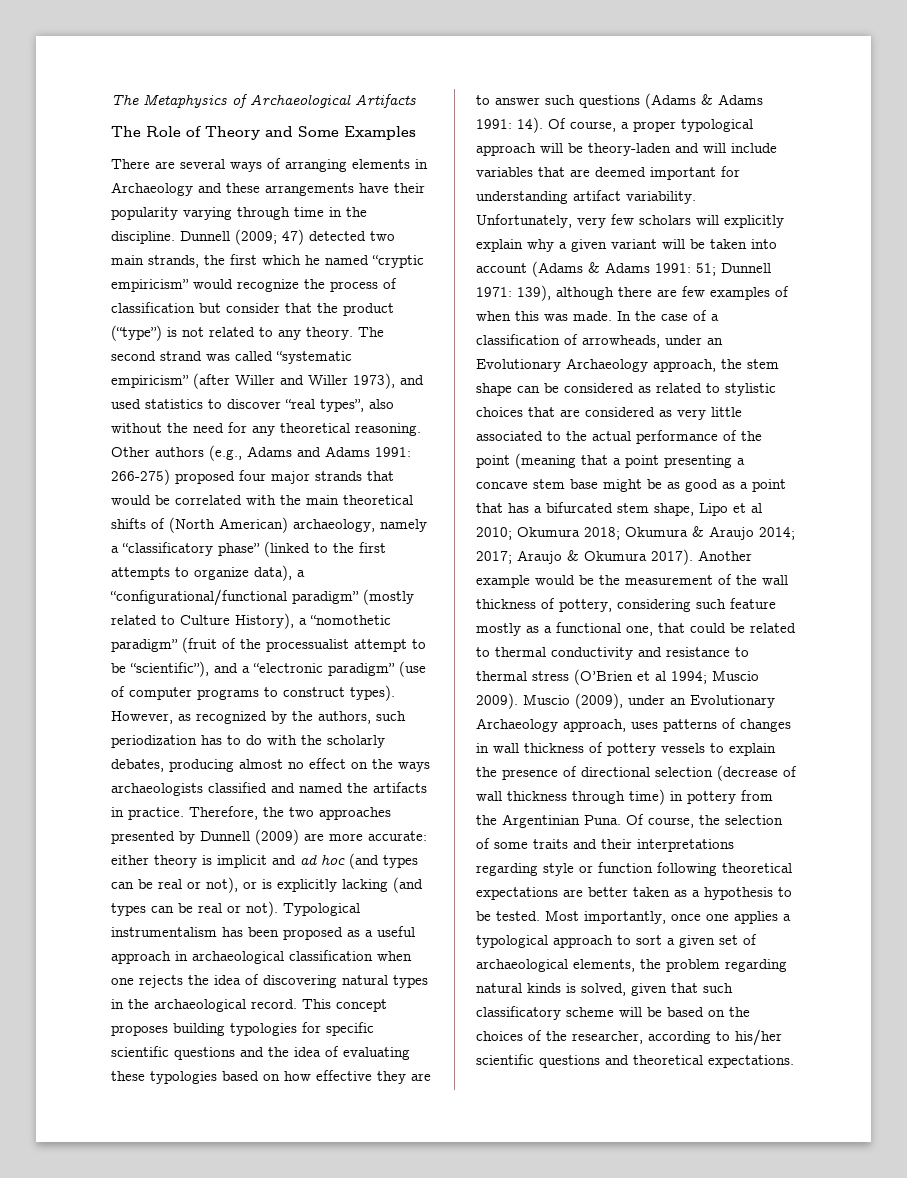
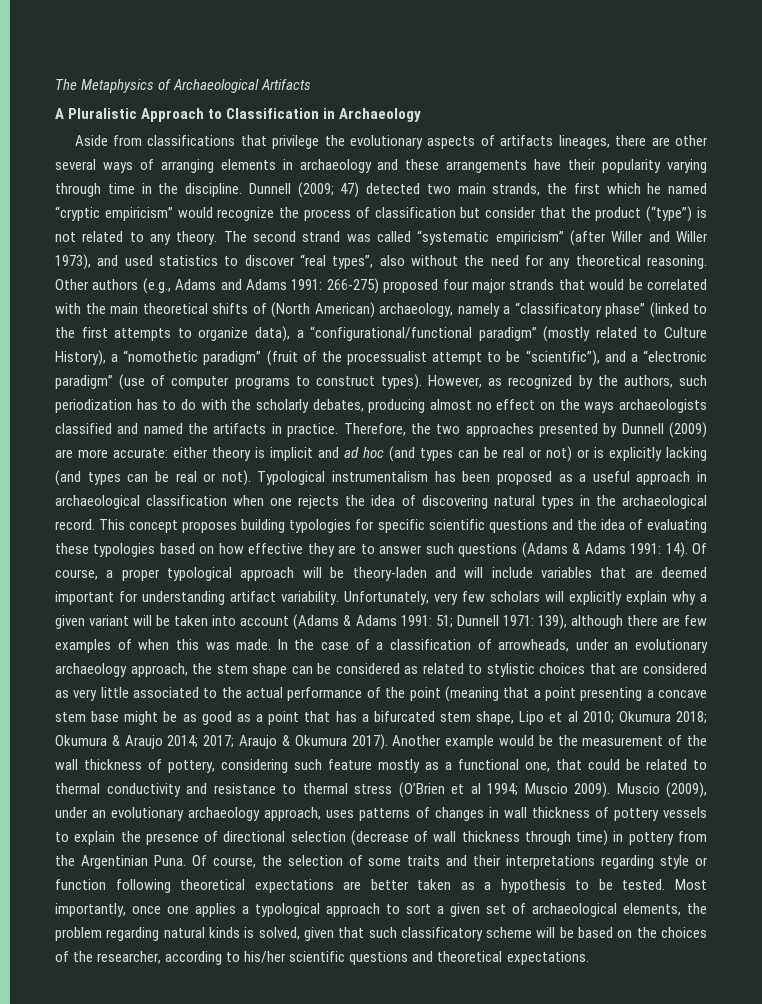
[111,126,416,140] [111,159,175,169] The Role of Theory and Some Examples // There are -> [55,108,422,122] [74,135,709,149] A Pluralistic Approach to Classification in Archaeology // Aside from classifications that privilege the evolutionary aspects of artifacts lineages, there are other
[111,182,193,196] Archaeology -> [299,159,372,173] archaeology
[206,877,238,893] not), -> [546,446,572,462] not)
[476,358,648,372] Evolutionary Archaeology -> [635,639,708,653] [55,663,127,677] evolutionary archaeology
[690,695,775,708] [476,718,558,732] Evolutionary Archaeology -> [111,807,261,821] evolutionary archaeology

